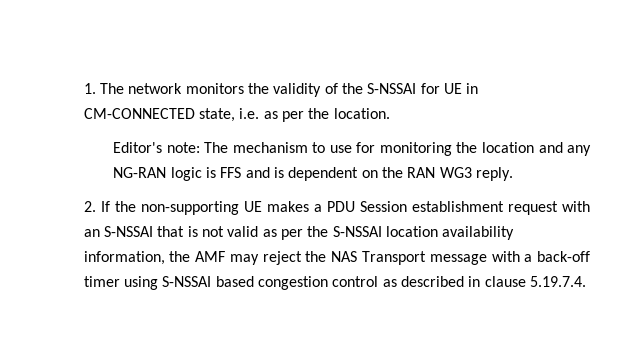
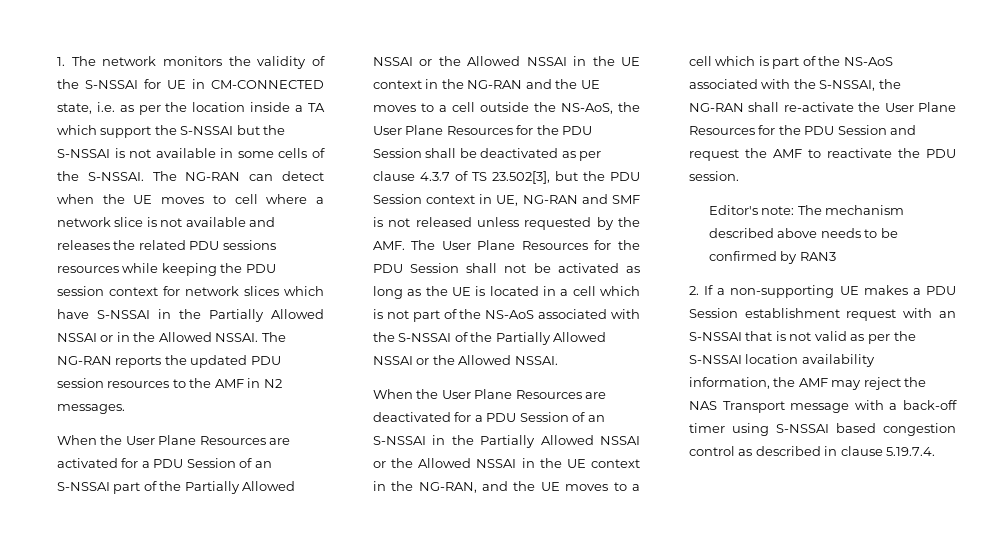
[333,108,390,119] [113,142,592,156] [113,167,513,181] location. // Editor's note: The mechanism to use for monitoring the location and any NG-RAN logic is FFS and is dependent on the RAN WG3 reply. -> [192,102,325,112] [56,125,286,138] [56,148,325,158] [56,171,324,181] [56,194,324,204] [56,217,276,227] [56,240,276,250] [56,263,276,276] [56,286,324,296] [56,309,324,322] [56,332,286,342] [56,355,281,368] [56,378,282,388] [56,404,125,414] [56,435,291,445] [56,458,272,468] [56,481,296,494] [372,56,640,66] [372,79,600,89] [372,102,640,114] [372,125,593,135] [372,148,602,161] [372,171,640,184] [372,194,640,206] [372,217,640,230] [372,240,640,250] [372,263,640,273] [372,286,640,299] [372,309,640,322] [372,332,607,345] [372,355,558,365] [372,389,607,399] [372,412,605,422] [372,435,640,448] [372,458,640,468] [372,481,640,493] [688,56,893,69] [688,79,901,91] [688,102,956,112] [688,125,917,135] [688,148,956,161] [688,171,739,181] [708,205,905,215] [708,228,898,238] [708,251,836,264] location inside a TA which support the S-NSSAI but the S-NSSAI is not available in some cells of the S-NSSAI. The NG-RAN can detect when the UE moves to cell where a network slice is not available and releases the related PDU sessions resources while keeping the PDU session context for network slices which have S-NSSAI in the Partially Allowed NSSAI or in the Allowed NSSAI. The NG-RAN reports the updated PDU session resources to the AMF in N2 messages. // When the User Plane Resources are activated for a PDU Session of an S-NSSAI part of the Partially Allowed NSSAI or the Allowed NSSAI in the UE context in the NG-RAN and the UE moves to a cell outside the NS-AoS, the User Plane Resources for the PDU Session shall be deactivated as per clause 4.3.7 of TS 23.502[3], but the PDU Session context in UE, NG-RAN and SMF is not released unless requested by the AMF. The User Plane Resources for the PDU Session shall not be activated as long as the UE is located in a cell which is not part of the NS-AoS associated with the S-NSSAI of the Partially Allowed NSSAI or the Allowed NSSAI. // When the User Plane Resources are deactivated for a PDU Session of an S-NSSAI in the Partially Allowed NSSAI or the Allowed NSSAI in the UE context in the NG-RAN, and the UE moves to a cell which is part of the NS-AoS associated with the S-NSSAI, the NG-RAN shall re-activate the User Plane Resources for the PDU Session and request the AMF to reactivate the PDU session. // Editor's note: The mechanism described above needs to be confirmed by RAN3
[114,201,136,212] the -> [717,288,726,295] a

